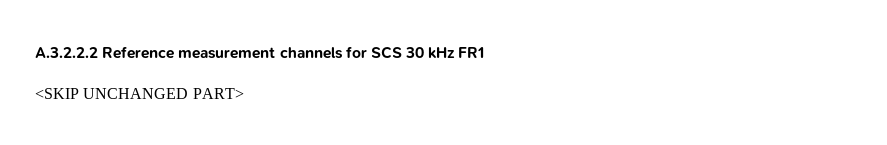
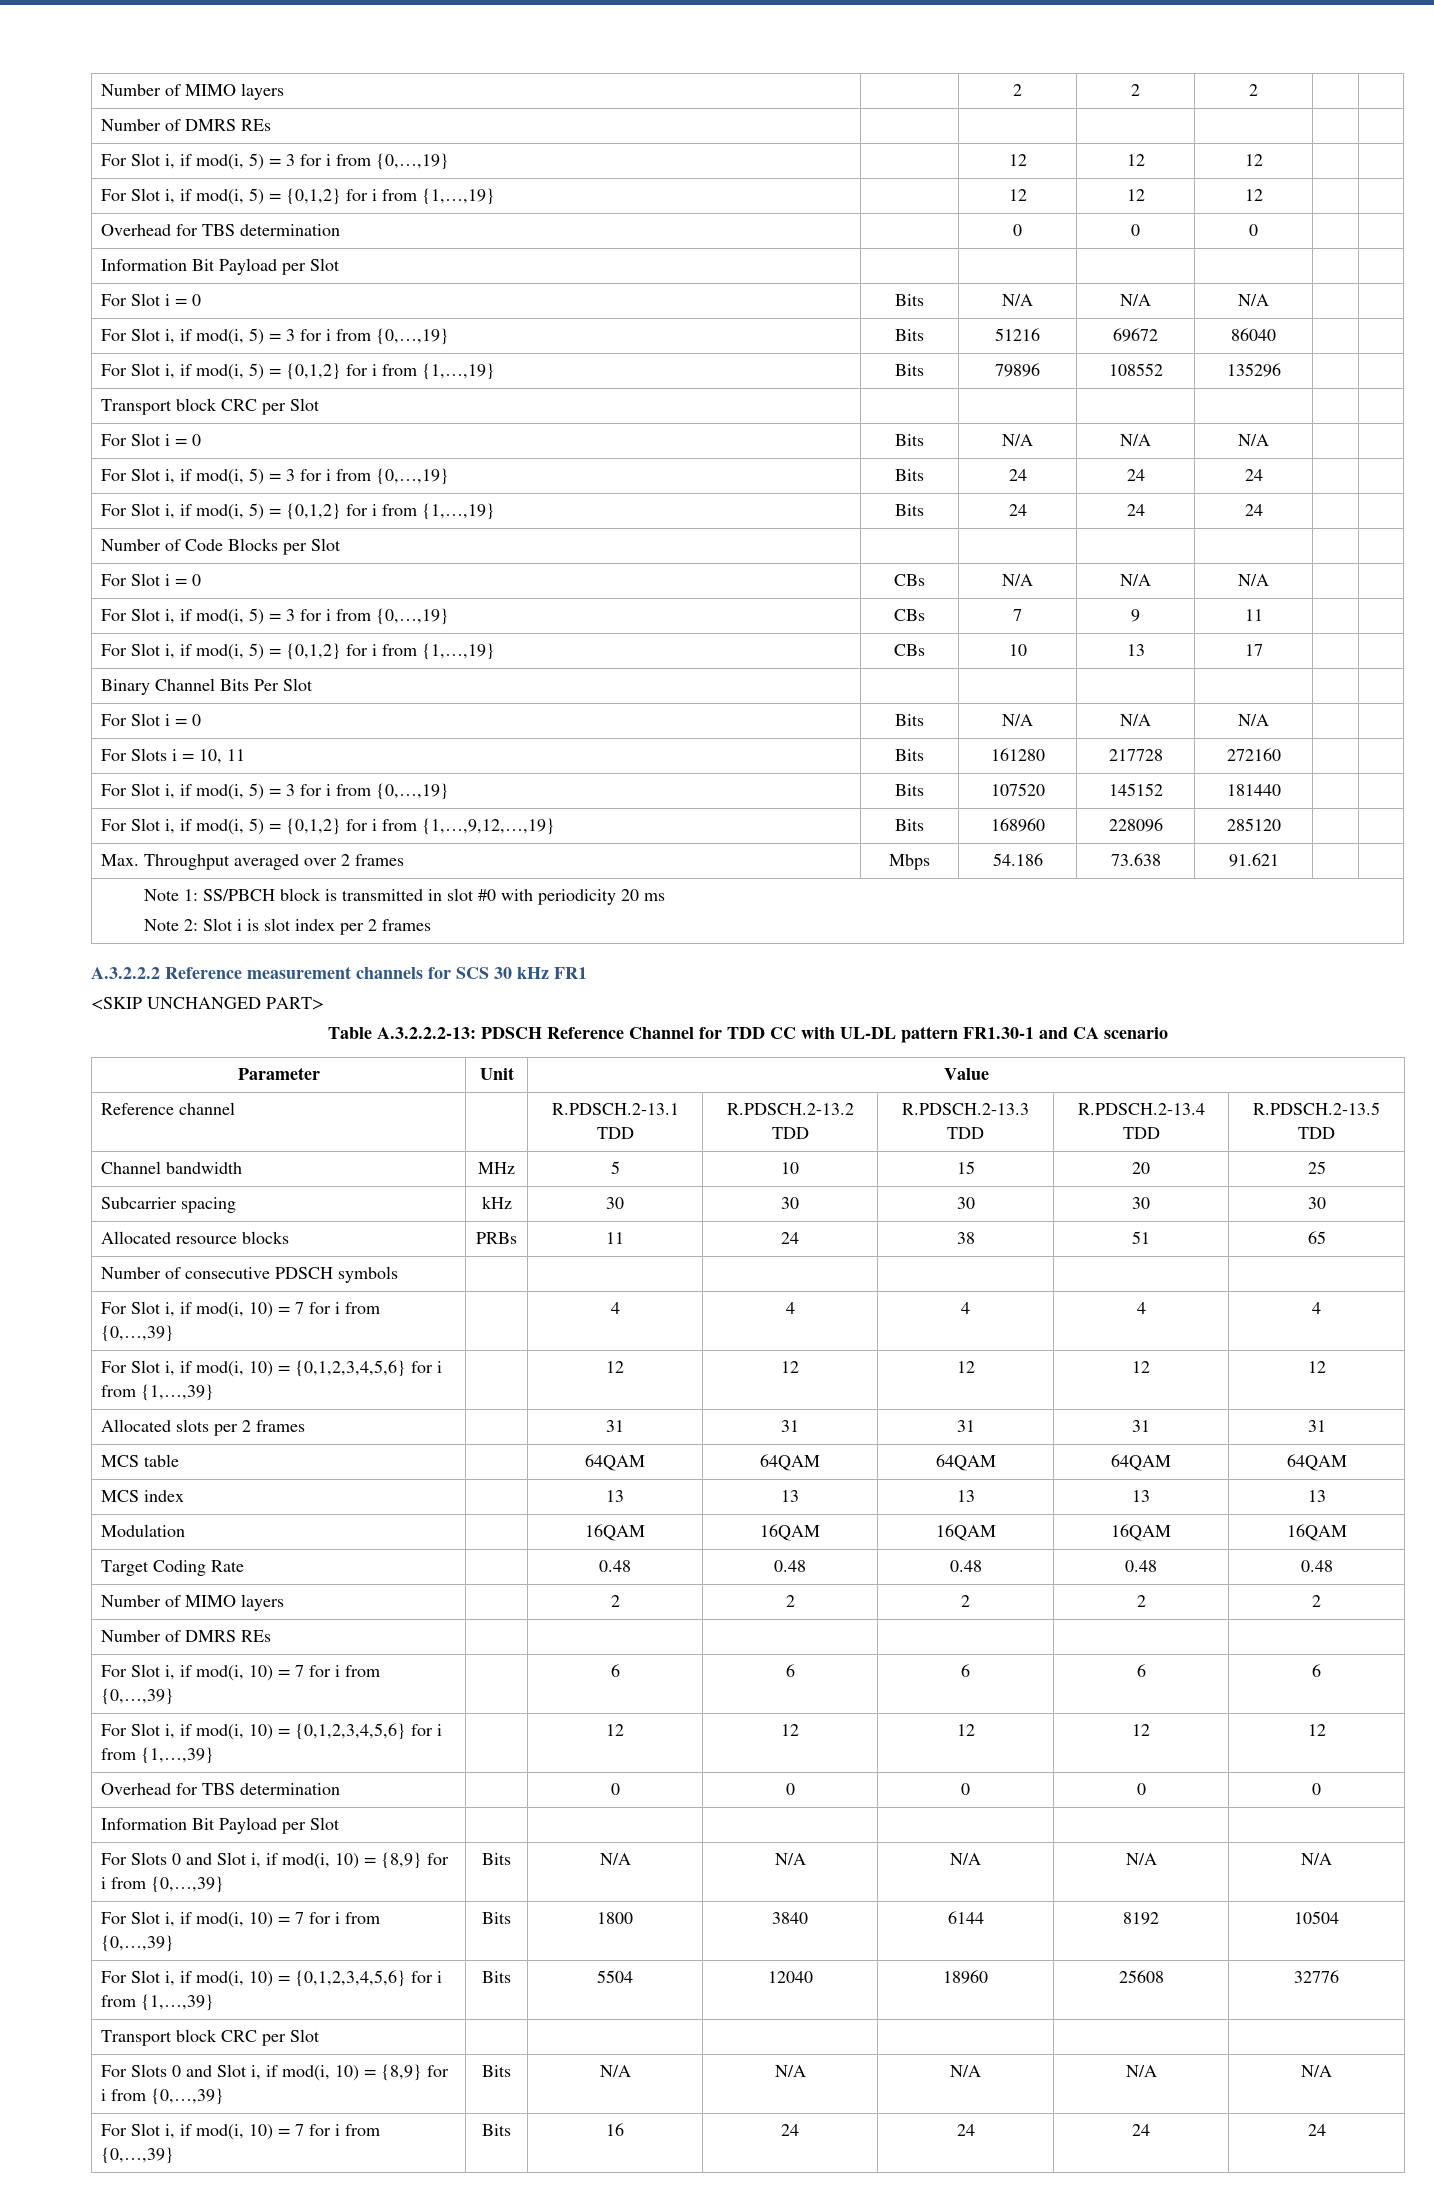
(35, 52) none -> [101,83,285,100] [1013,84,1022,96] [1131,84,1140,96] [1249,84,1258,96] [101,119,272,131] [101,153,450,170] [1008,154,1027,166] [1126,154,1145,166] [1244,154,1263,166] [101,188,496,205] [1008,189,1027,201] [1126,189,1145,201] [1244,189,1263,201] [101,224,341,236] [1013,224,1022,236] [1131,224,1140,236] [1249,224,1258,236] [101,258,341,275] [101,293,202,306] [895,294,924,306] [1002,294,1033,306] [1120,294,1151,306] [1238,294,1269,306] [101,328,450,345] [895,329,924,341] [995,328,1040,341] [1113,328,1158,342] [1231,328,1276,341] [101,363,496,380] [895,364,924,376] [995,363,1040,377] [1108,363,1163,376] [1226,363,1281,377] [101,398,321,415] [101,433,202,446] [895,434,924,446] [1002,434,1033,446] [1120,434,1151,446] [1238,434,1269,446] [101,468,450,485] [895,469,924,481] [1008,469,1027,481] [1126,469,1145,481] [1244,469,1263,481] [101,503,496,520] [895,504,924,516] [1008,504,1027,516] [1126,504,1145,516] [1244,504,1263,516] [101,538,342,555] [101,573,202,586] [894,574,925,586] [1002,574,1033,586] [1120,574,1151,586] [1238,574,1269,586] [101,608,450,625] [894,609,925,621] [1013,609,1022,621] [1131,609,1140,622] [1244,609,1263,621] [101,643,496,660] [894,644,925,656] [1008,644,1027,656] [1126,644,1145,656] [1244,644,1263,656] [101,678,314,695] [101,713,202,726] [895,714,924,726] [1002,714,1033,726] [1120,714,1151,726] [1238,714,1269,726] [101,748,246,764] [895,749,924,761] [990,748,1045,761] [1108,749,1163,761] [1226,748,1281,761] [101,783,450,800] [895,784,924,796] [990,783,1045,796] [1108,783,1163,796] [1226,784,1281,796] [101,818,556,835] [895,819,924,831] [990,818,1045,832] [1108,818,1163,832] [1226,818,1281,831] [101,854,405,870] [889,854,930,870] [992,853,1043,866] [1110,853,1161,866] [1228,853,1279,867] [143,888,665,905] [143,918,431,935] Number of MIMO layers | | 2 | 2 | 2 | | // Number of DMRS REs | | | | | | // For Slot i, if mod(i, 5) = 3 for i from {0,…,19} | | 12 | 12 | 12 | | // For Slot i, if mod(i, 5) = {0,1,2} for i from {1,…,19} | | 12 | 12 | 12 | | // Overhead for TBS determination | | 0 | 0 | 0 | | // Information Bit Payload per Slot | | | | | | // For Slot i = 0 | Bits | N/A | N/A | N/A | | // For Slot i, if mod(i, 5) = 3 for i from {0,…,19} | Bits | 51216 | 69672 | 86040 | | // For Slot i, if mod(i, 5) = {0,1,2} for i from {1,…,19} | Bits | 79896 | 108552 | 135296 | | // Transport block CRC per Slot | | | | | | // For Slot i = 0 | Bits | N/A | N/A | N/A | | // For Slot i, if mod(i, 5) = 3 for i from {0,…,19} | Bits | 24 | 24 | 24 | | // For Slot i, if mod(i, 5) = {0,1,2} for i from {1,…,19} | Bits | 24 | 24 | 24 | | // Number of Code Blocks per Slot | | | | | | // For Slot i = 0 | CBs | N/A | N/A | N/A | | // For Slot i, if mod(i, 5) = 3 for i from {0,…,19} | CBs | 7 | 9 | 11 | | // For Slot i, if mod(i, 5) = {0,1,2} for i from {1,…,19} | CBs | 10 | 13 | 17 | | // Binary Channel Bits Per Slot | | | | | | // For Slot i = 0 | Bits | N/A | N/A | N/A | | // For Slots i = 10, 11 | Bits | 161280 | 217728 | 272160 | | // For Slot i, if mod(i, 5) = 3 for i from {0,…,19} | Bits | 107520 | 145152 | 181440 | | // For Slot i, if mod(i, 5) = {0,1,2} for i from {1,…,9,12,…,19} | Bits | 168960 | 228096 | 285120 | | // Max. Throughput averaged over 2 frames | Mbps | 54.186 | 73.638 | 91.621 | | // Note 1: SS/PBCH block is transmitted in slot #0 with periodicity 20 ms // Note 2: Slot i is slot index per 2 frames //
(244, 93) none -> [328,1026,1168,1043] [237,1067,320,1080] [479,1067,514,1080] [943,1068,989,1080] [101,1102,236,1115] [551,1103,679,1115] [596,1127,634,1139] [726,1103,854,1115] [771,1127,809,1139] [901,1103,1029,1115] [946,1127,984,1139] [1077,1103,1205,1115] [1122,1127,1160,1139] [1253,1102,1380,1115] [1298,1127,1335,1139] [101,1161,243,1174] [478,1162,515,1174] [610,1161,620,1174] [780,1162,799,1174] [956,1161,975,1174] [1132,1162,1150,1174] [1307,1161,1326,1174] [101,1197,237,1213] [481,1196,512,1209] [606,1197,624,1209] [780,1197,799,1209] [956,1197,975,1209] [1132,1197,1150,1209] [1307,1197,1326,1209] [101,1231,290,1244] [476,1232,517,1244] [606,1232,624,1244] [780,1232,799,1244] [956,1232,975,1244] [1132,1231,1150,1244] [1307,1231,1326,1244] [101,1266,399,1283] [101,1301,381,1318] [101,1325,175,1342] [610,1302,620,1314] [785,1302,795,1314] [960,1302,970,1314] [1136,1302,1146,1314] [1312,1302,1321,1314] [101,1360,443,1377] [101,1384,215,1401] [606,1361,624,1373] [780,1361,799,1373] [956,1361,975,1373] [1132,1361,1150,1373] [1307,1361,1326,1373] [101,1419,306,1436] [606,1420,624,1432] [780,1420,799,1432] [956,1420,975,1432] [1132,1420,1150,1432] [1307,1420,1326,1432] [101,1454,180,1467] [585,1454,645,1471] [759,1454,820,1471] [935,1454,996,1471] [1111,1454,1171,1471] [1286,1454,1347,1471] [101,1490,185,1502] [606,1490,624,1502] [780,1490,799,1502] [956,1490,975,1502] [1132,1490,1150,1502] [1307,1490,1326,1502] [101,1524,186,1537] [585,1524,645,1541] [759,1524,820,1541] [935,1524,996,1541] [1111,1524,1171,1541] [1286,1524,1347,1541] [101,1560,245,1576] [599,1560,631,1572] [773,1560,806,1572] [949,1560,982,1572] [1125,1560,1157,1572] [1300,1560,1333,1572] [101,1594,285,1611] [610,1595,620,1607] [785,1595,795,1607] [960,1595,970,1607] [1136,1595,1146,1607] [1312,1595,1321,1607] [101,1630,272,1642] [101,1664,381,1681] [101,1688,175,1705] [610,1664,620,1677] [785,1664,795,1677] [960,1664,970,1677] [1136,1664,1146,1677] [1312,1664,1321,1677] [101,1723,443,1740] [101,1747,215,1764] [606,1724,624,1736] [780,1724,799,1736] [956,1724,975,1736] [1132,1724,1150,1736] [1307,1724,1326,1736] [101,1783,341,1795] [610,1783,620,1795] [785,1783,795,1795] [960,1783,970,1795] [1136,1783,1146,1795] [1312,1783,1321,1795] [101,1817,341,1834] [101,1852,450,1869] [101,1876,225,1893] [482,1853,511,1865] [599,1853,631,1865] [774,1853,806,1865] [949,1853,981,1865] [1125,1853,1157,1865] [1301,1853,1332,1865] [101,1911,381,1928] [101,1935,175,1952] [482,1912,511,1924] [597,1912,633,1924] [771,1912,808,1924] [947,1911,984,1924] [1123,1912,1159,1925] [1294,1911,1339,1924] [101,1970,443,1987] [101,1994,215,2011] [482,1971,511,1983] [597,1970,633,1983] [767,1971,813,1983] [942,1970,988,1984] [1118,1970,1164,1983] [1294,1970,1339,1983] [101,2029,321,2046] [101,2064,450,2081] [101,2088,225,2105] [482,2065,511,2077] [599,2065,631,2077] [774,2065,806,2077] [949,2065,981,2077] [1125,2065,1157,2077] [1301,2065,1332,2077] [101,2123,381,2140] [101,2147,175,2164] [482,2124,511,2136] [606,2123,624,2136] [780,2124,799,2136] [956,2124,975,2136] [1132,2124,1150,2136] [1307,2124,1326,2136] // Table A.3.2.2.2-13: PDSCH Reference Channel for TDD CC with UL-DL pattern FR1.30-1 and CA scenario // Parameter | Unit | Value // Reference channel | | R.PDSCH.2-13.1 TDD | R.PDSCH.2-13.2 TDD | R.PDSCH.2-13.3 TDD | R.PDSCH.2-13.4 TDD | R.PDSCH.2-13.5 TDD // Channel bandwidth | MHz | 5 | 10 | 15 | 20 | 25 // Subcarrier spacing | kHz | 30 | 30 | 30 | 30 | 30 // Allocated resource blocks | PRBs | 11 | 24 | 38 | 51 | 65 // Number of consecutive PDSCH symbols | | | | | | // For Slot i, if mod(i, 10) = 7 for i from {0,…,39} | | 4 | 4 | 4 | 4 | 4 // For Slot i, if mod(i, 10) = {0,1,2,3,4,5,6} for i from {1,…,39} | | 12 | 12 | 12 | 12 | 12 // Allocated slots per 2 frames | | 31 | 31 | 31 | 31 | 31 // MCS table | | 64QAM | 64QAM | 64QAM | 64QAM | 64QAM // MCS index | | 13 | 13 | 13 | 13 | 13 // Modulation | | 16QAM | 16QAM | 16QAM | 16QAM | 16QAM // Target Coding Rate | | 0.48 | 0.48 | 0.48 | 0.48 | 0.48 // Number of MIMO layers | | 2 | 2 | 2 | 2 | 2 // Number of DMRS REs | | | | | | // For Slot i, if mod(i, 10) = 7 for i from {0,…,39} | | 6 | 6 | 6 | 6 | 6 // For Slot i, if mod(i, 10) = {0,1,2,3,4,5,6} for i from {1,…,39} | | 12 | 12 | 12 | 12 | 12 // Overhead for TBS determination | | 0 | 0 | 0 | 0 | 0 // Information Bit Payload per Slot | | | | | | // For Slots 0 and Slot i, if mod(i, 10) = {8,9} for i from {0,…,39} | Bits | N/A | N/A | N/A | N/A | N/A // For Slot i, if mod(i, 10) = 7 for i from {0,…,39} | Bits | 1800 | 3840 | 6144 | 8192 | 10504 // For Slot i, if mod(i, 10) = {0,1,2,3,4,5,6} for i from {1,…,39} | Bits | 5504 | 12040 | 18960 | 25608 | 32776 // Transport block CRC per Slot | | | | | | // For Slots 0 and Slot i, if mod(i, 10) = {8,9} for i from {0,…,39} | Bits | N/A | N/A | N/A | N/A | N/A // For Slot i, if mod(i, 10) = 7 for i from {0,…,39} | Bits | 16 | 24 | 24 | 24 | 24

